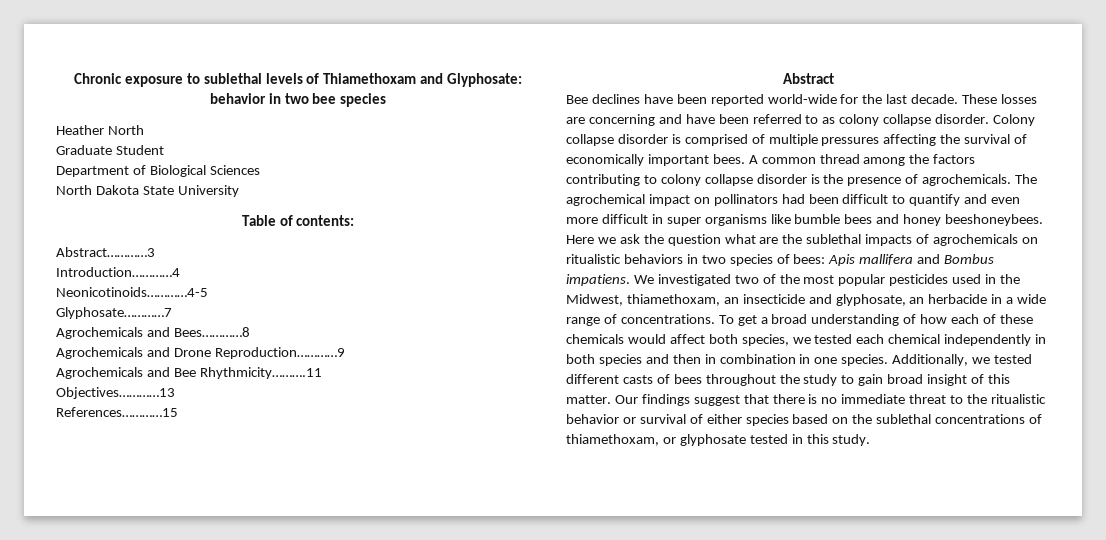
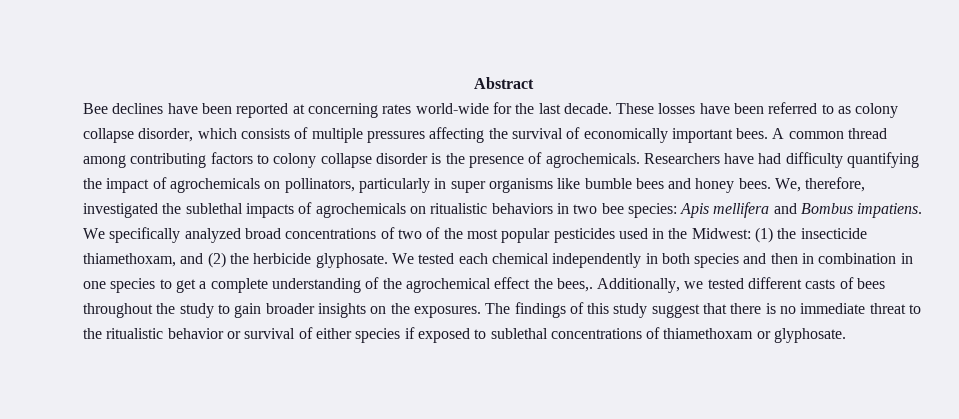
[73,73,523,87] [209,93,387,107] [56,125,144,135] [56,145,164,155] [56,165,260,177] [56,185,239,197] [241,215,355,226] [56,247,155,257] [56,267,180,277] [56,287,208,297] [56,307,172,319] [56,327,250,339] [56,347,345,359] [56,367,322,379] [56,387,175,399] [56,407,178,417] Chronic exposure to sublethal levels of Thiamethoxam and Glyphosate: behavior in two bee species // Heather North // Graduate Student // Department of Biological Sciences // North Dakota State University // Table of contents: // Abstract…………3 // Introduction…………4 // Neonicotinoids…………4-5 // Glyphosate…………7 // Agrochemicals and Bees…………8 // Agrochemicals and Drone Reproduction…………9 // Agrochemicals and Bee Rhythmicity……….11 // Objectives…………13 // References…………15 // -> (474, 83) none
(764, 100) none -> [292,103,412,118] at concerning rates
[566,114,682,126] are concerning and -> (696, 108) none
[935,114,1036,126] [566,134,748,146] disorder. Colony collapse disorder is comprised -> [138,128,290,142] disorder, which consists
[909,154,976,164] [566,174,640,186] the factors contributing -> [130,152,253,168] contributing factors
[1015,174,1038,184] [566,194,1021,206] [566,214,648,224] The agrochemical impact on pollinators had been difficult to quantify and even more difficult -> [643,152,920,168] [83,177,430,193] Researchers have had difficulty quantifying the impact of agrochemicals on pollinators, particularly
[945,214,1044,226] [566,234,779,246] beeshoneybees. Here we ask the question what are -> [738,177,866,192] [83,203,158,218] bees. We, therefore, investigated
[729,254,995,266] [566,274,731,286] species of bees: Apis mallifera and Bombus impatiens. We investigated -> [601,202,923,218] [83,227,395,243] bee species: Apis mellifera and Bombus impatiens. We specifically analyzed broad concentrations of
[566,294,1047,306] [566,314,1033,326] [566,334,811,346] Midwest, thiamethoxam, an insecticide and glyphosate, an herbacide in a wide range of concentrations. To get a broad understanding of how each of these chemicals would affect both species, we -> [691,227,867,243] [83,252,414,268] Midwest: (1) the insecticide thiamethoxam, and (2) the herbicide glyphosate. We
[841,354,889,366] species. -> [110,277,593,293] species to get a complete understanding of the agrochemical effect the bees,.
[887,374,1010,386] [566,394,690,406] broad insight of this matter. Our findings -> [265,302,648,318] broader insights on the exposures. The findings of this study
[792,414,1043,424] [566,434,871,446] based on the sublethal concentrations of thiamethoxam, or glyphosate tested in this study. -> [404,327,847,343] if exposed to sublethal concentrations of thiamethoxam or glyphosate.

